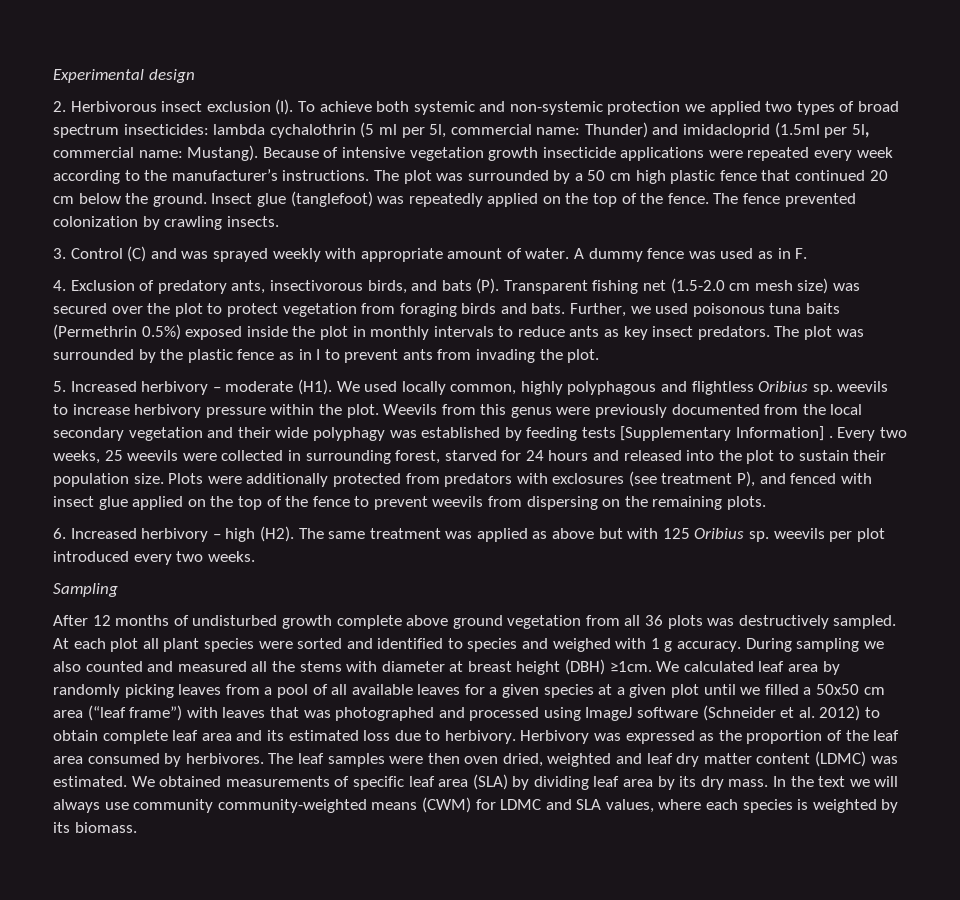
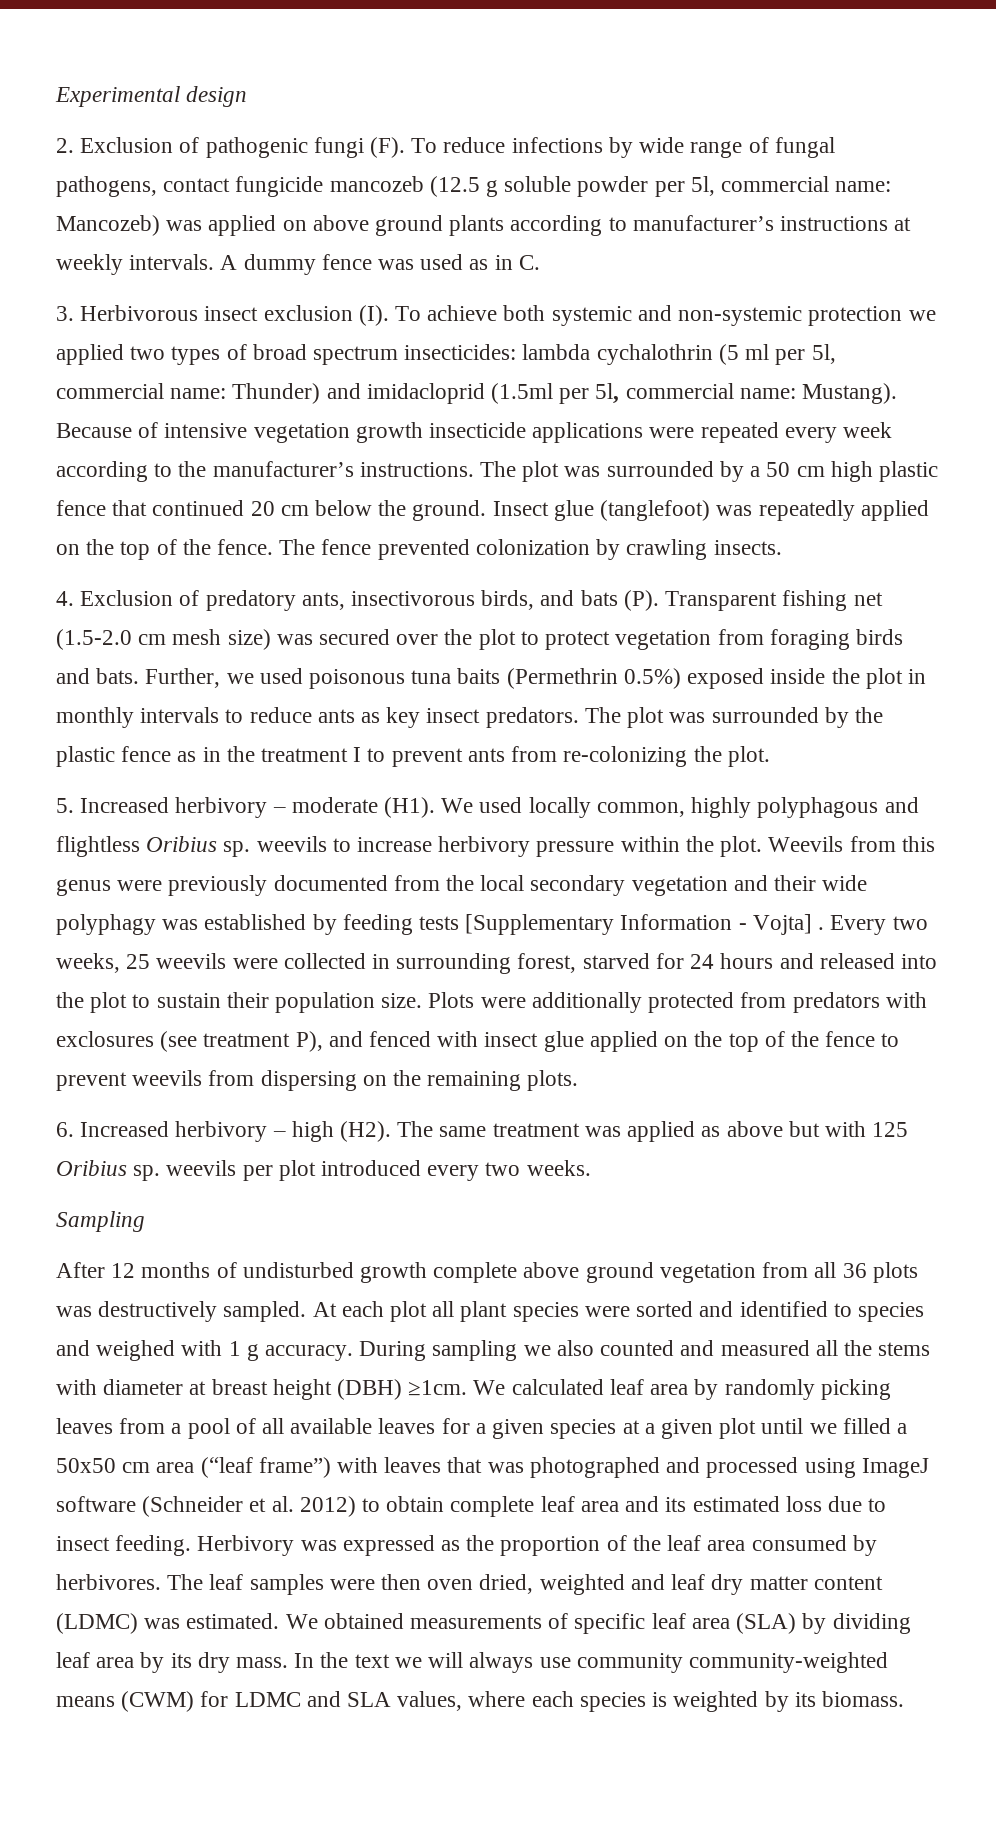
(66, 106) none -> [80,137,835,158] [56,176,892,197] [56,215,912,236] [56,254,540,275] [56,306,74,321] Exclusion of pathogenic fungi (F). To reduce infections by wide range of fungal pathogens, contact fungicide mancozeb (12.5 g soluble powder per 5l, commercial name: Mancozeb) was applied on above ground plants according to manufacturer’s instructions at weekly intervals. A dummy fence was used as in C. // 3.
[53,246,808,262] // 3. Control (C) and was sprayed weekly with appropriate amount of water. A dummy fence was used as in F. -> (782, 547) none
(312, 354) none -> [226,746,349,762] the treatment
[476,349,536,363] invading -> [563,746,688,767] re-colonizing
[736,426,825,441] Information] -> [620,914,812,935] Information - Vojta]
[444,730,516,744] herbivory. -> [56,1535,192,1556] insect feeding.

